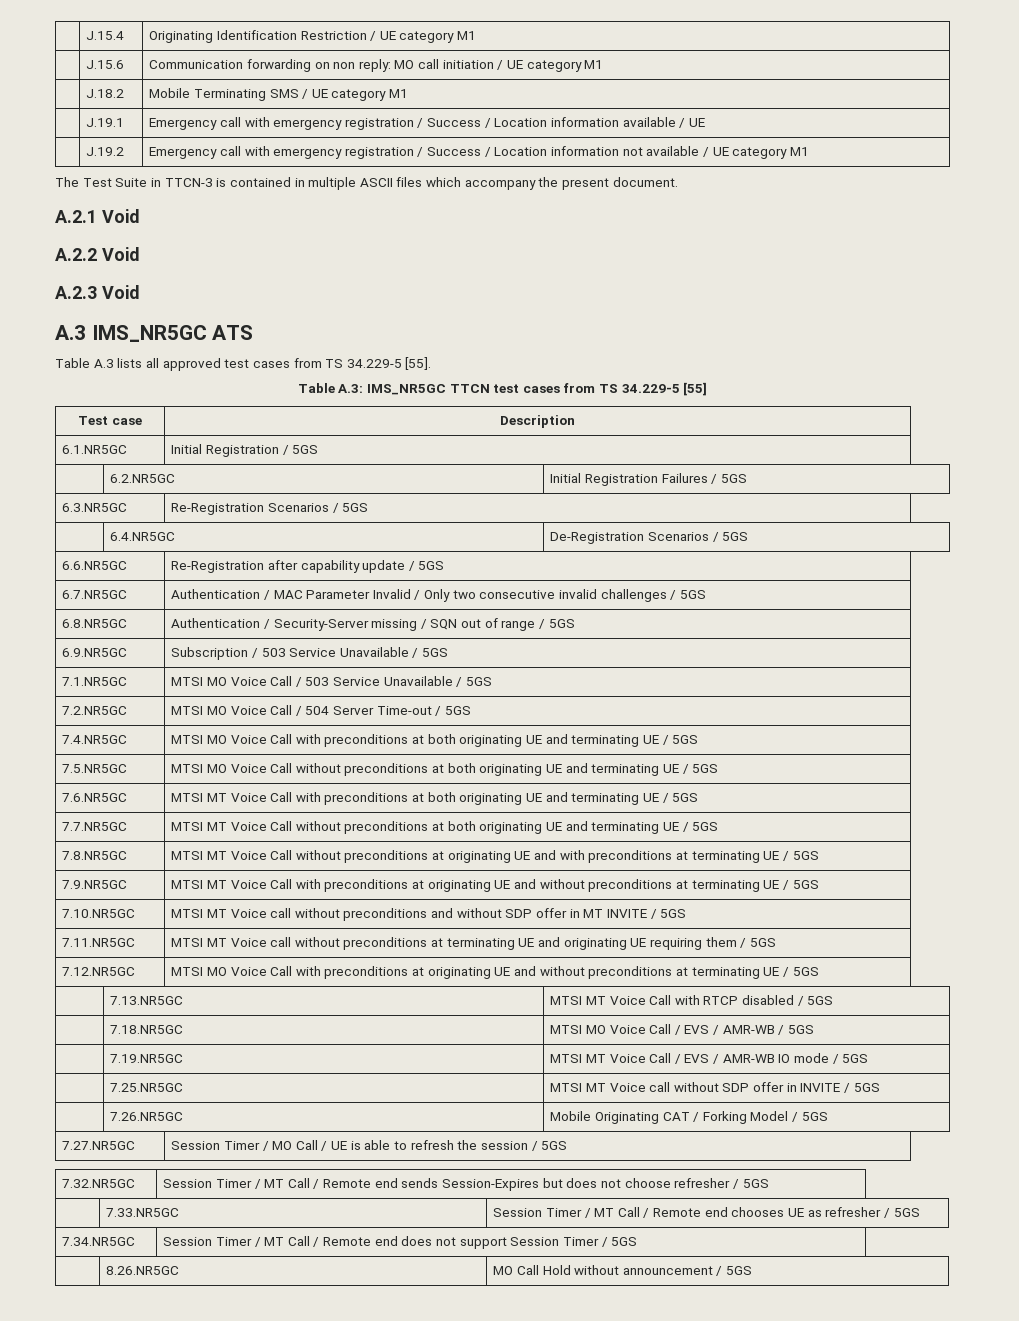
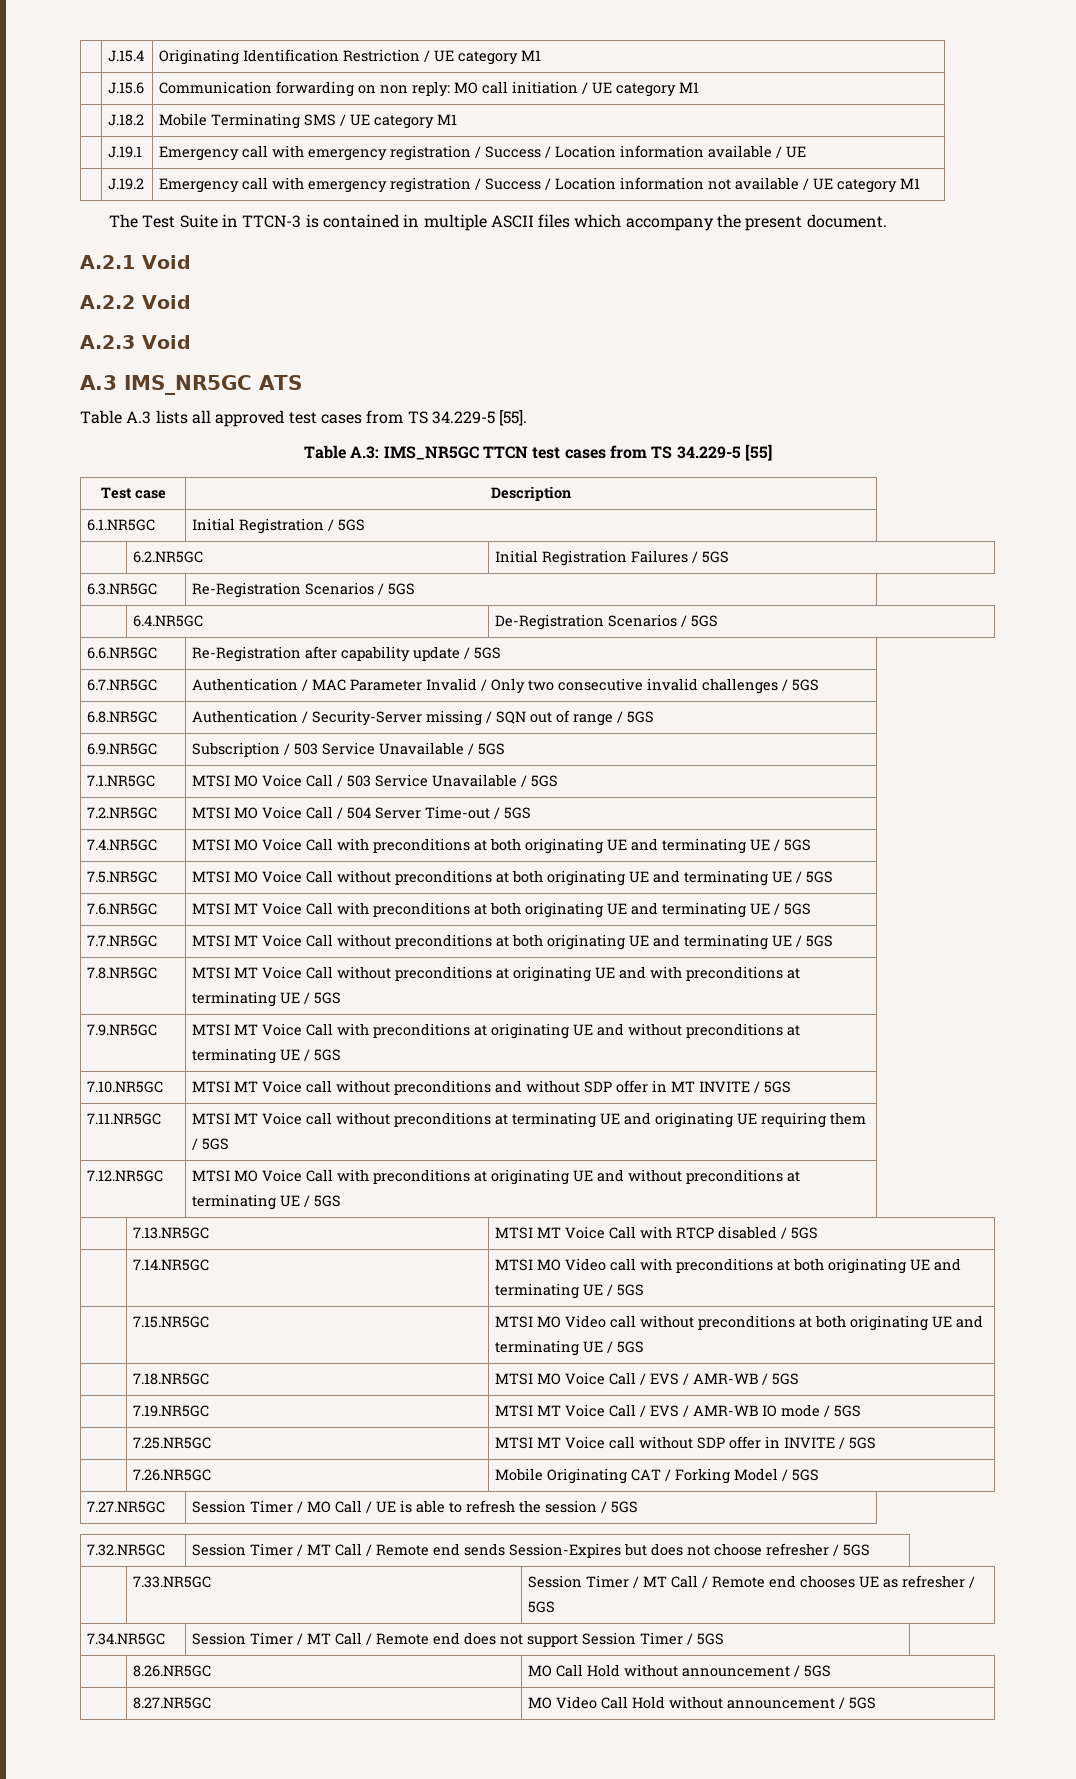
(834, 1000) none -> [132,1259,209,1271] [494,1258,961,1274] [494,1283,644,1299] [132,1316,209,1328] [494,1315,983,1331] [494,1340,644,1356] // | 7.14.NR5GC | MTSI MO Video call with preconditions at both originating UE and terminating UE / 5GS // | 7.15.NR5GC | MTSI MO Video call without preconditions at both originating UE and terminating UE / 5GS
(753, 1270) none -> [132,1697,211,1709] [527,1696,876,1709] // | 8.27.NR5GC | MO Video Call Hold without announcement / 5GS

